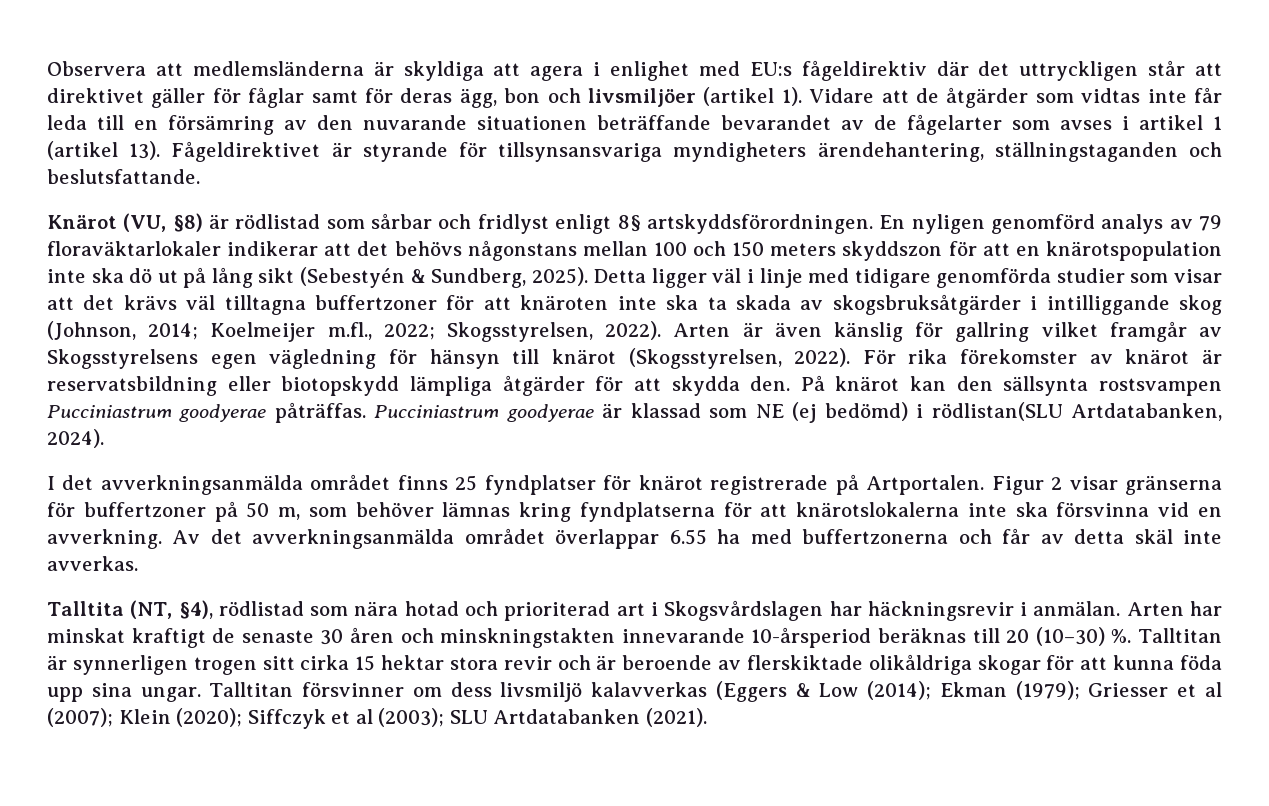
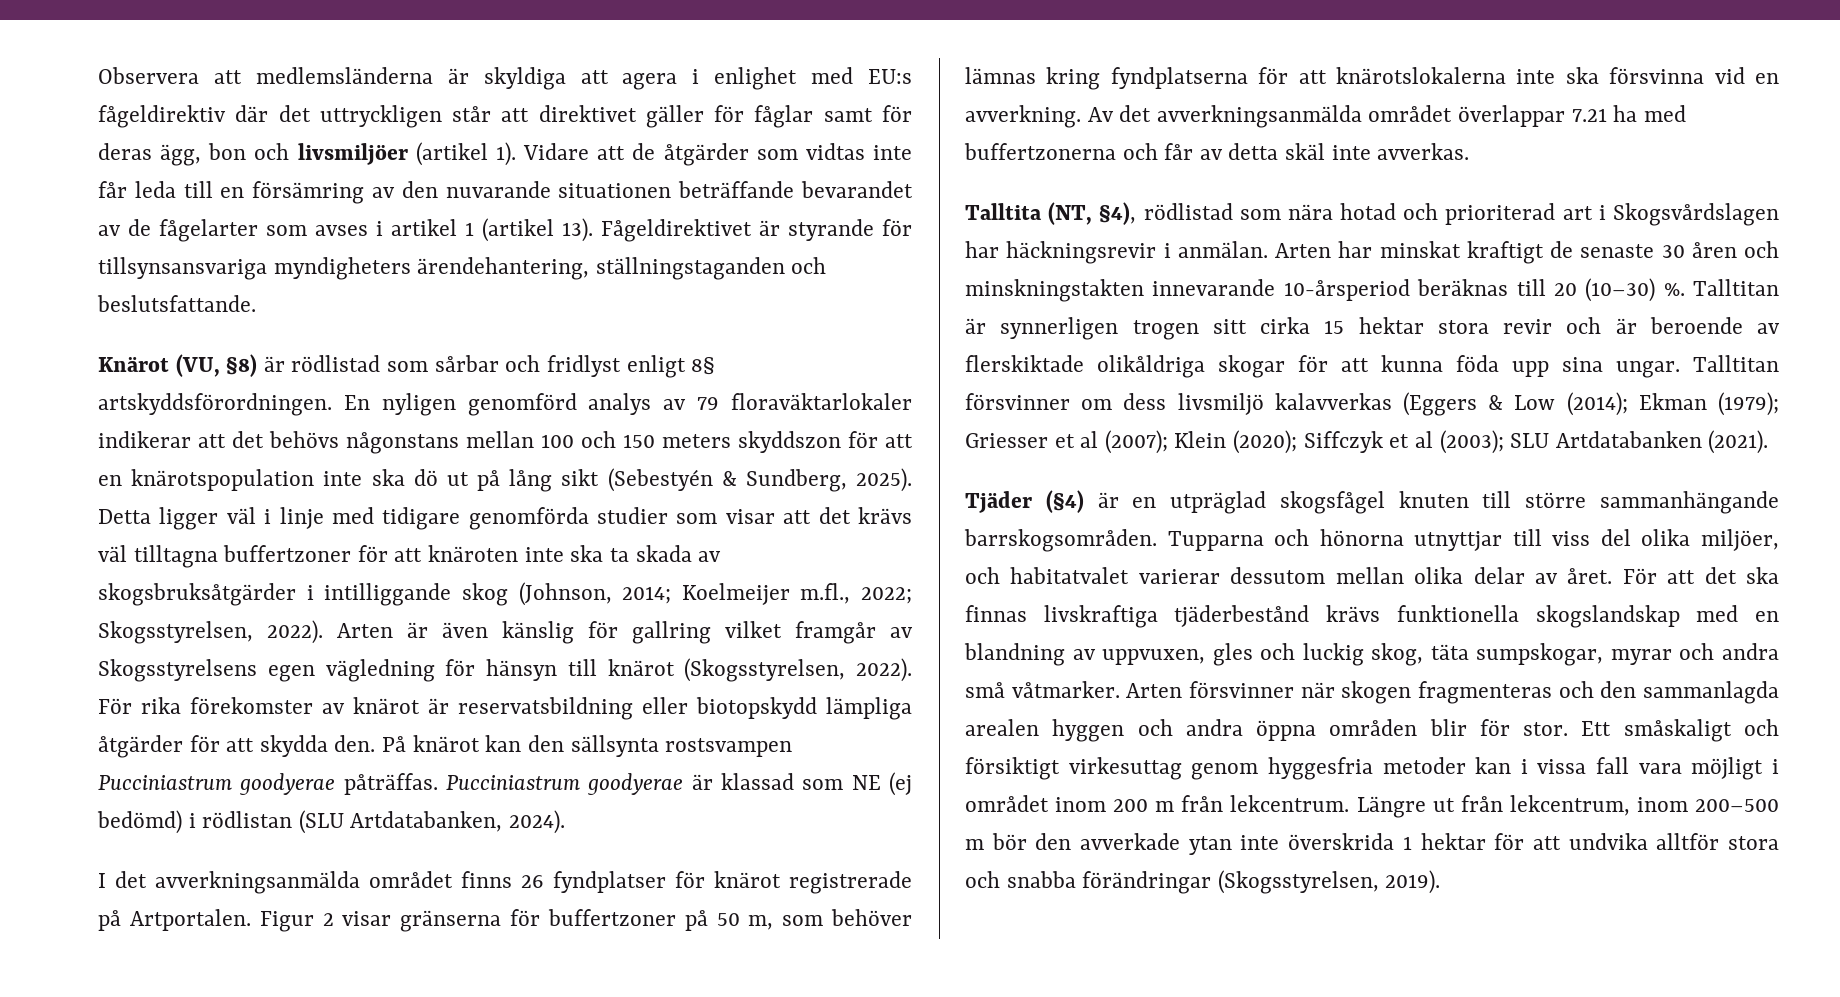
[931,402,1063,421] rödlistan(SLU -> [202,810,344,834] rödlistan (SLU
[455,475,478,491] 25 -> [521,875,544,888] 26
[669,529,707,545] 6.55 -> [1571,108,1607,122] 7.21
(707, 717) none -> [965,490,1779,514] [964,529,1779,552] [965,567,1779,584] [965,605,1779,628] [964,643,1779,666] [965,681,1779,704] [965,719,1779,742] [965,757,1779,780] [965,795,1779,818] [965,833,1779,855] [965,870,1441,894] // Tjäder (§4) är en utpräglad skogsfågel knuten till större sammanhängande barrskogsområden. Tupparna och hönorna utnyttjar till viss del olika miljöer, och habitatvalet varierar dessutom mellan olika delar av året. För att det ska finnas livskraftiga tjäderbestånd krävs funktionella skogslandskap med en blandning av uppvuxen, gles och luckig skog, täta sumpskogar, myrar och andra små våtmarker. Arten försvinner när skogen fragmenteras och den sammanlagda arealen hyggen och andra öppna områden blir för stor. Ett småskaligt och försiktigt virkesuttag genom hyggesfria metoder kan i vissa fall vara möjligt i området inom 200 m från lekcentrum. Längre ut från lekcentrum, inom 200–500 m bör den avverkade ytan inte överskrida 1 hektar för att undvika alltför stora och snabba förändringar (Skogsstyrelsen, 2019).

